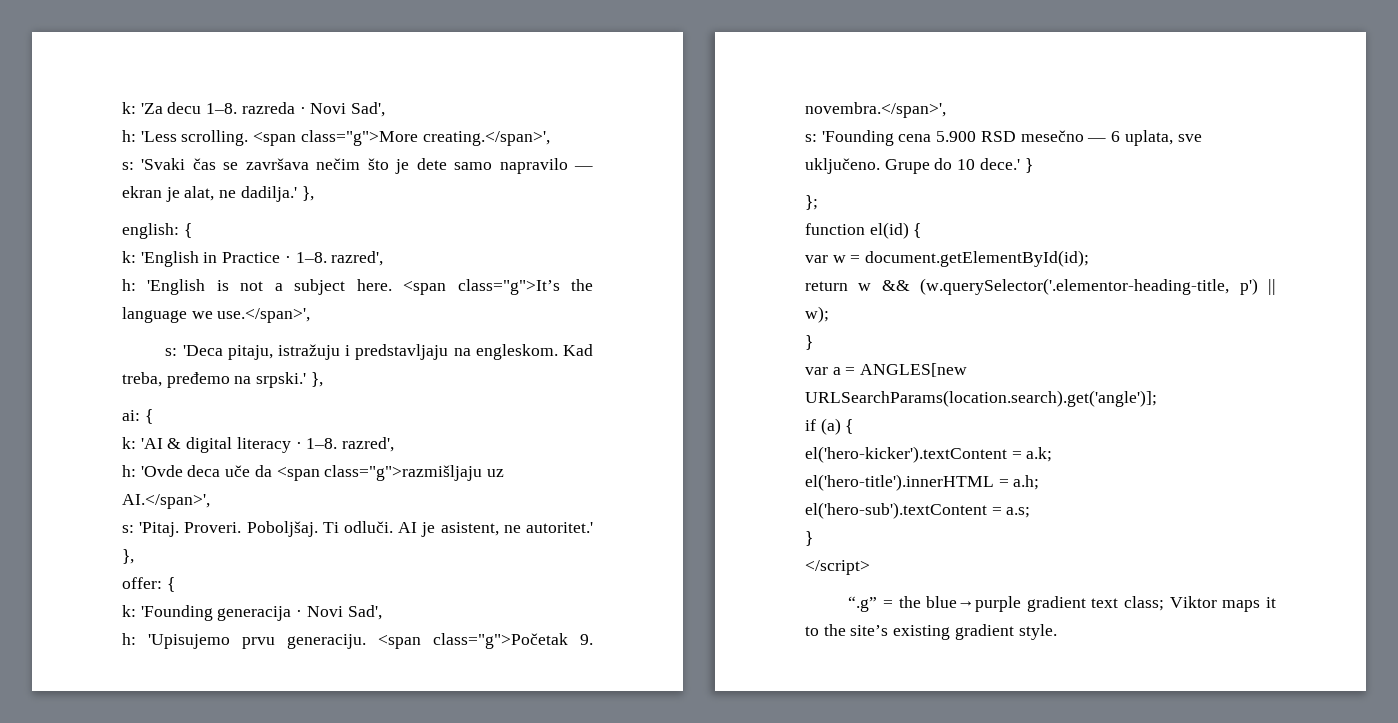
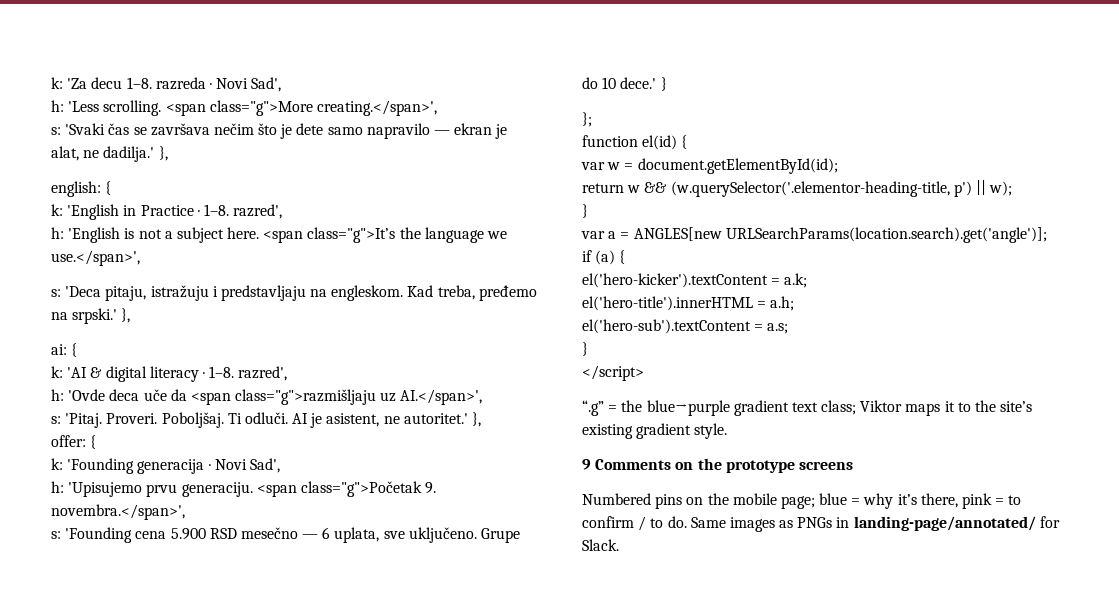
(1057, 632) none -> [582,458,853,473] [582,493,1022,509] [582,516,1060,532] [582,539,619,551] // 9 Comments on the prototype screens // Numbered pins on the mobile page; blue = why it’s there, pink = to confirm / to do. Same images as PNGs in landing-page/annotated/ for Slack.

